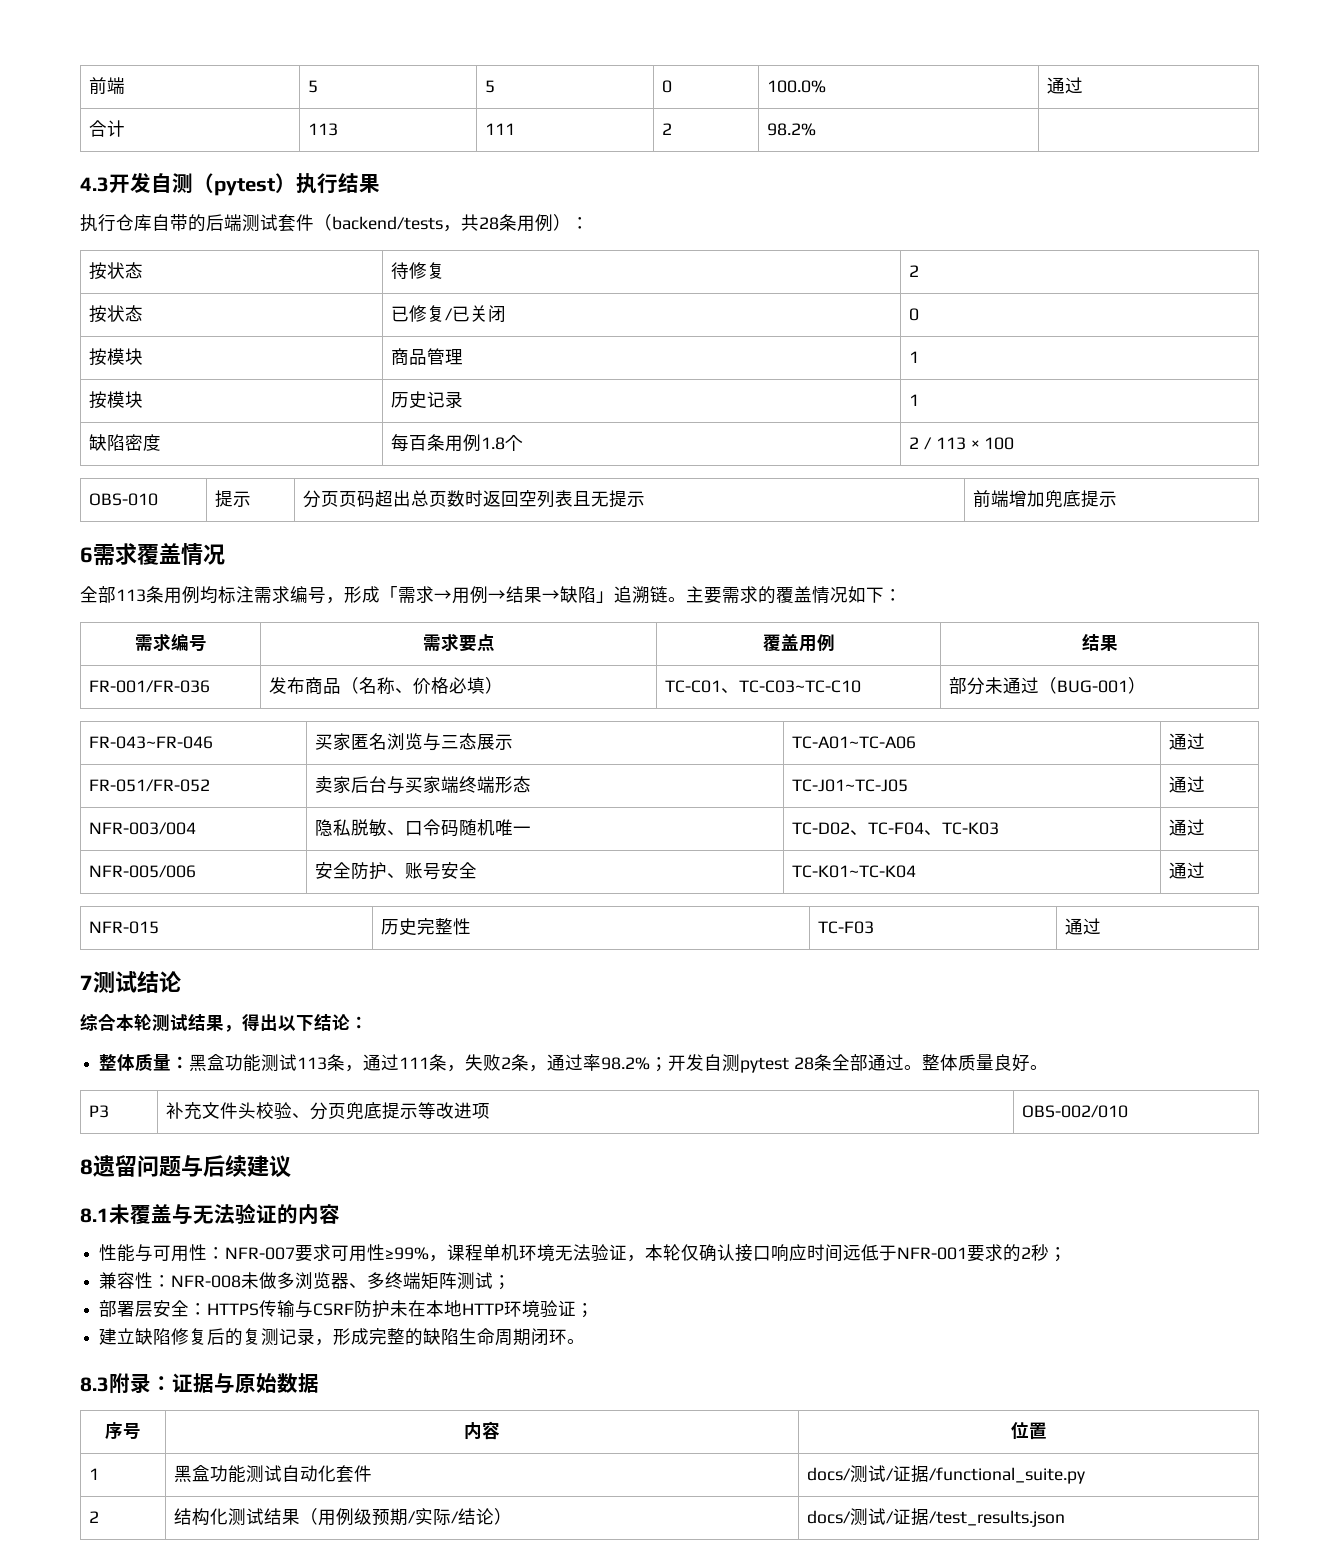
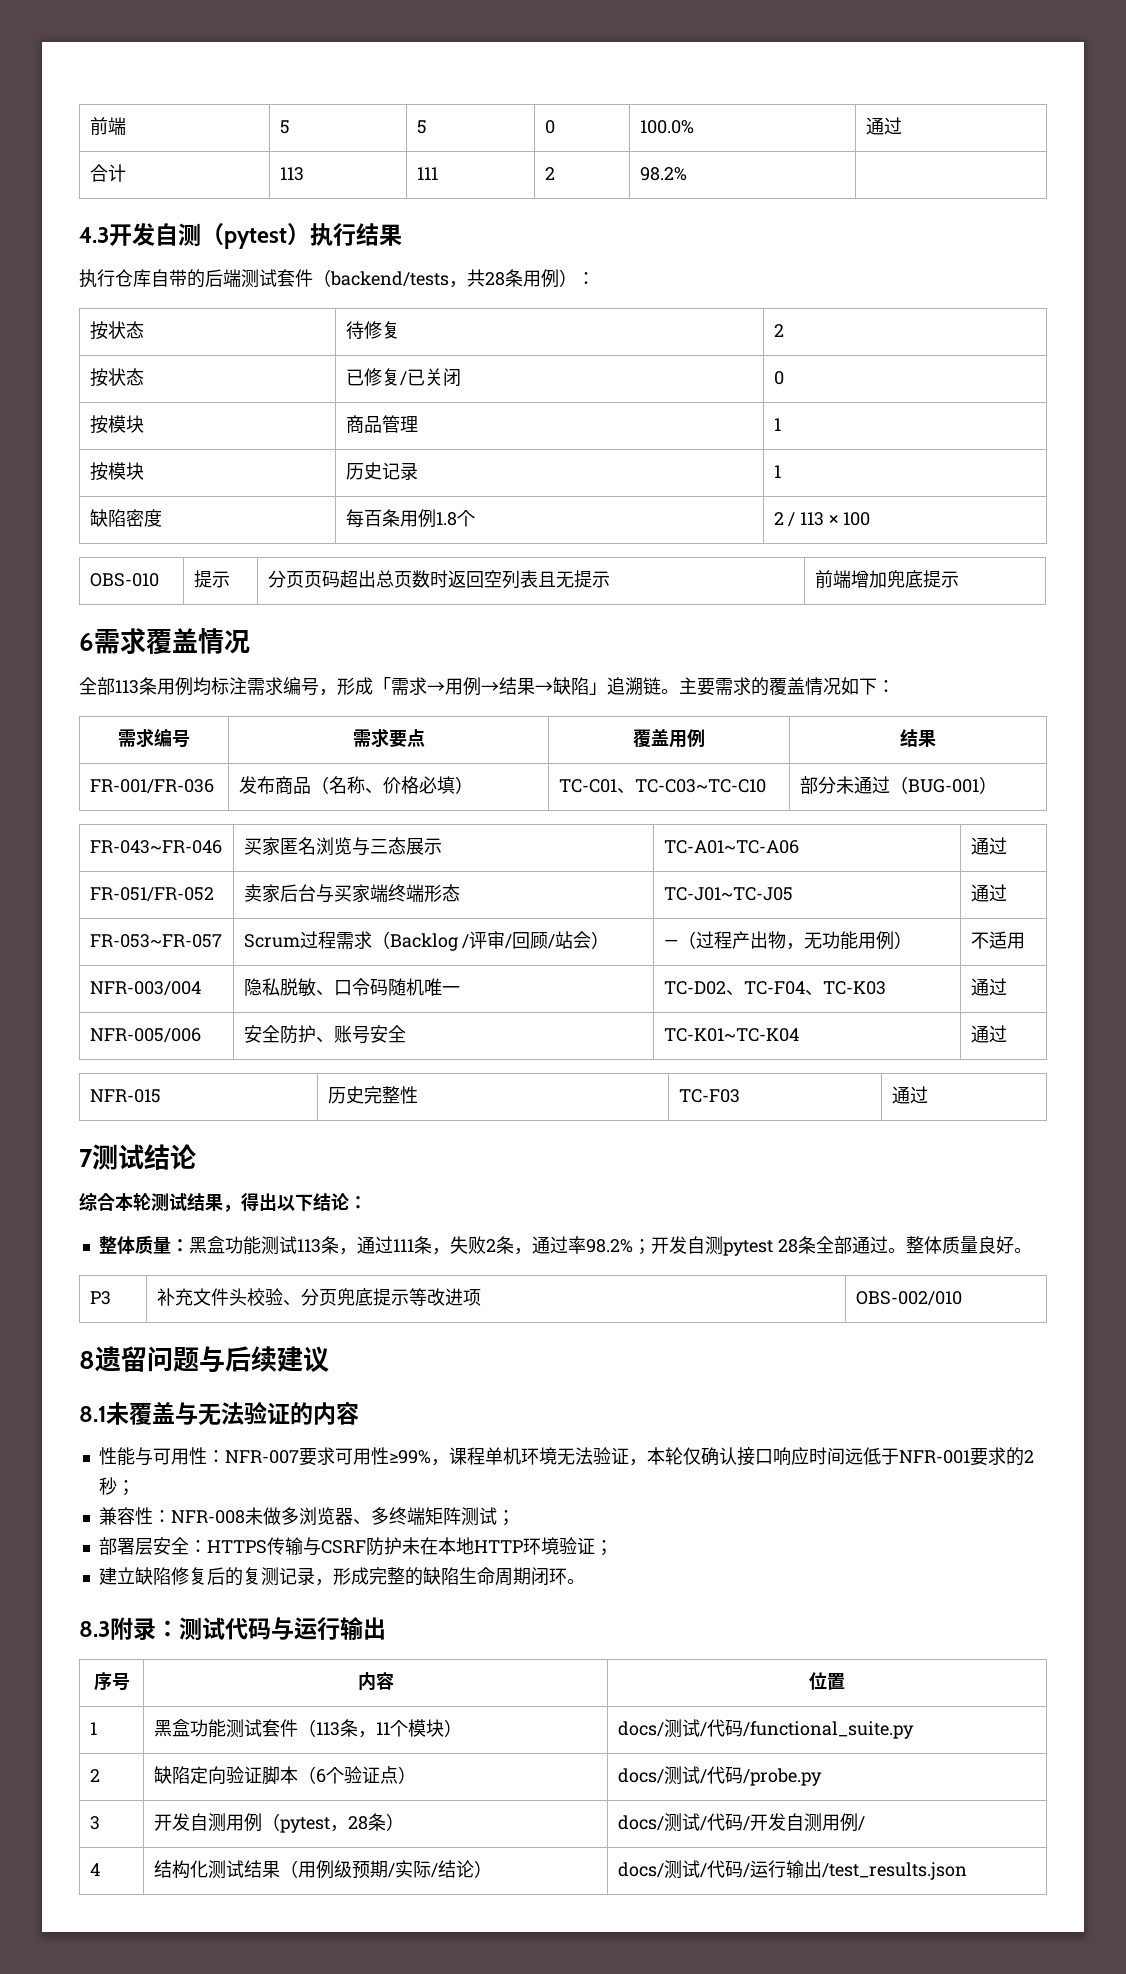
(1206, 784) none -> [89,934,222,948] [243,931,610,951] [663,931,912,950] [970,931,1025,949] // FR-053~FR-057 | Scrum过程需求（Backlog /评审/回顾/站会） | —（过程产出物，无功能用例） | 不适用
[172,1373,319,1394] 证据与原始数据 -> [179,1617,386,1640] 测试代码与运行输出
[282,1465,373,1483] [807,1465,930,1483] 自动化套件 | docs/测试/证据 -> [261,1719,462,1738] [617,1719,743,1738] 套件（113条，11个模块） | docs/测试/代码
(100, 1517) none -> [153,1766,416,1785] [617,1766,822,1786] [89,1816,100,1830] [153,1813,404,1833] [617,1813,865,1832] [89,1863,100,1876] | 缺陷定向验证脚本（6个验证点） | docs/测试/代码/probe.py // 3 | 开发自测用例（pytest，28条） | docs/测试/代码/开发自测用例/ // 4
[893,1508,930,1526] 证据 -> [706,1860,822,1879] 代码/运行输出

